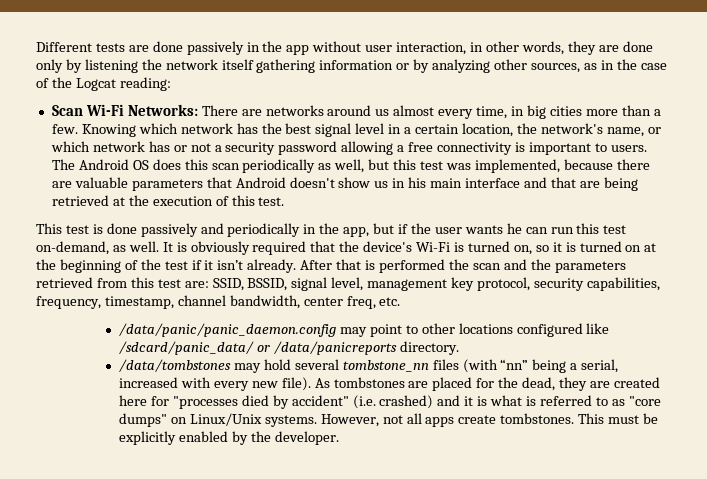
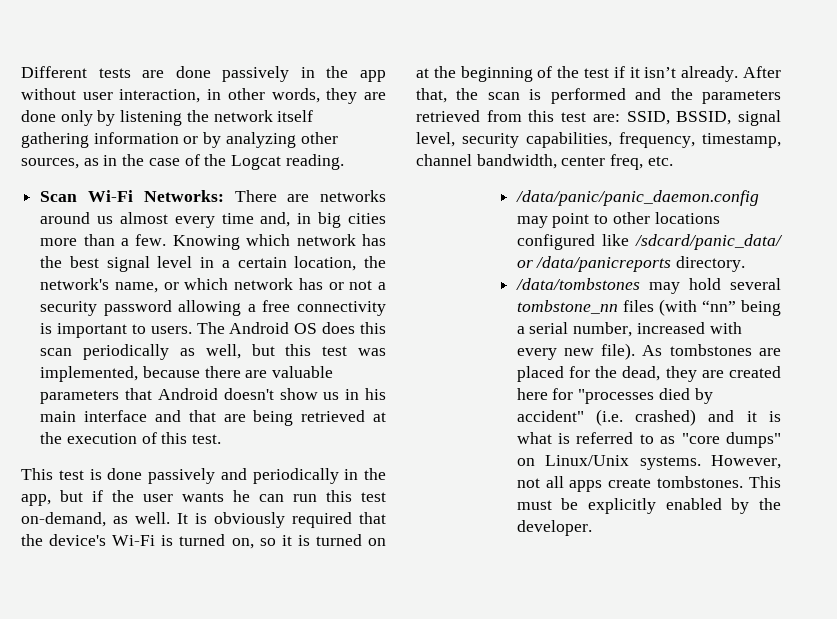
[119,77,171,91] reading: -> [285,154,344,170] reading.
[476,106,508,119] time, -> [221,212,291,227] time and,
[336,259,501,273] that is performed the scan -> [416,88,626,104] that, the scan is performed
[367,277,531,291] management key protocol, -> (455, 139) none
[581,359,619,373] serial, -> [529,322,633,337] serial number,

